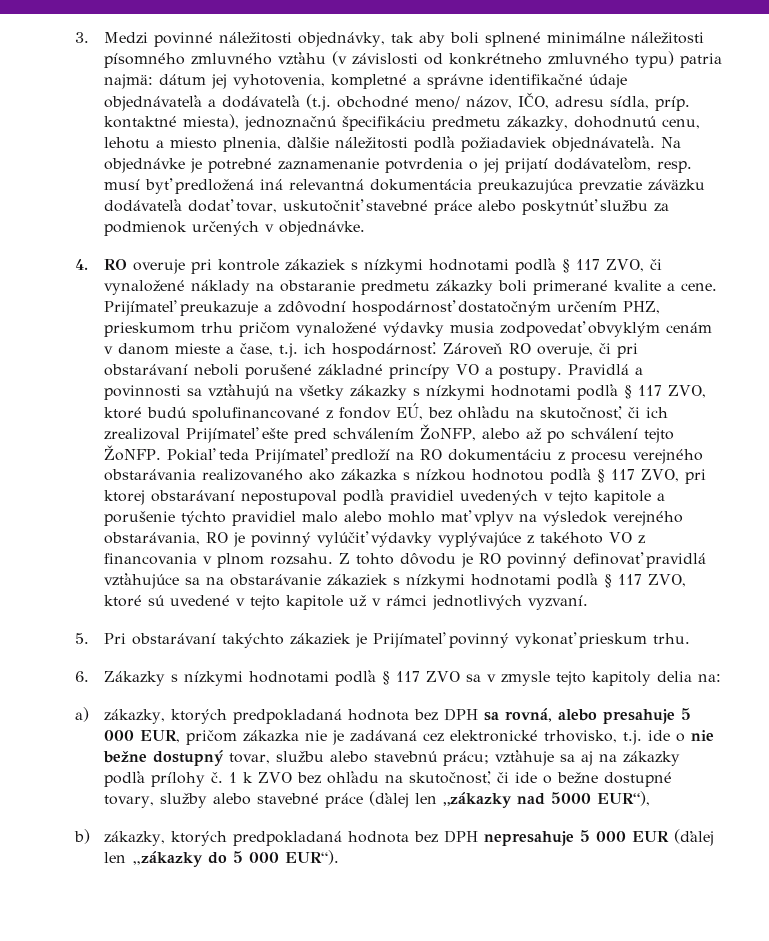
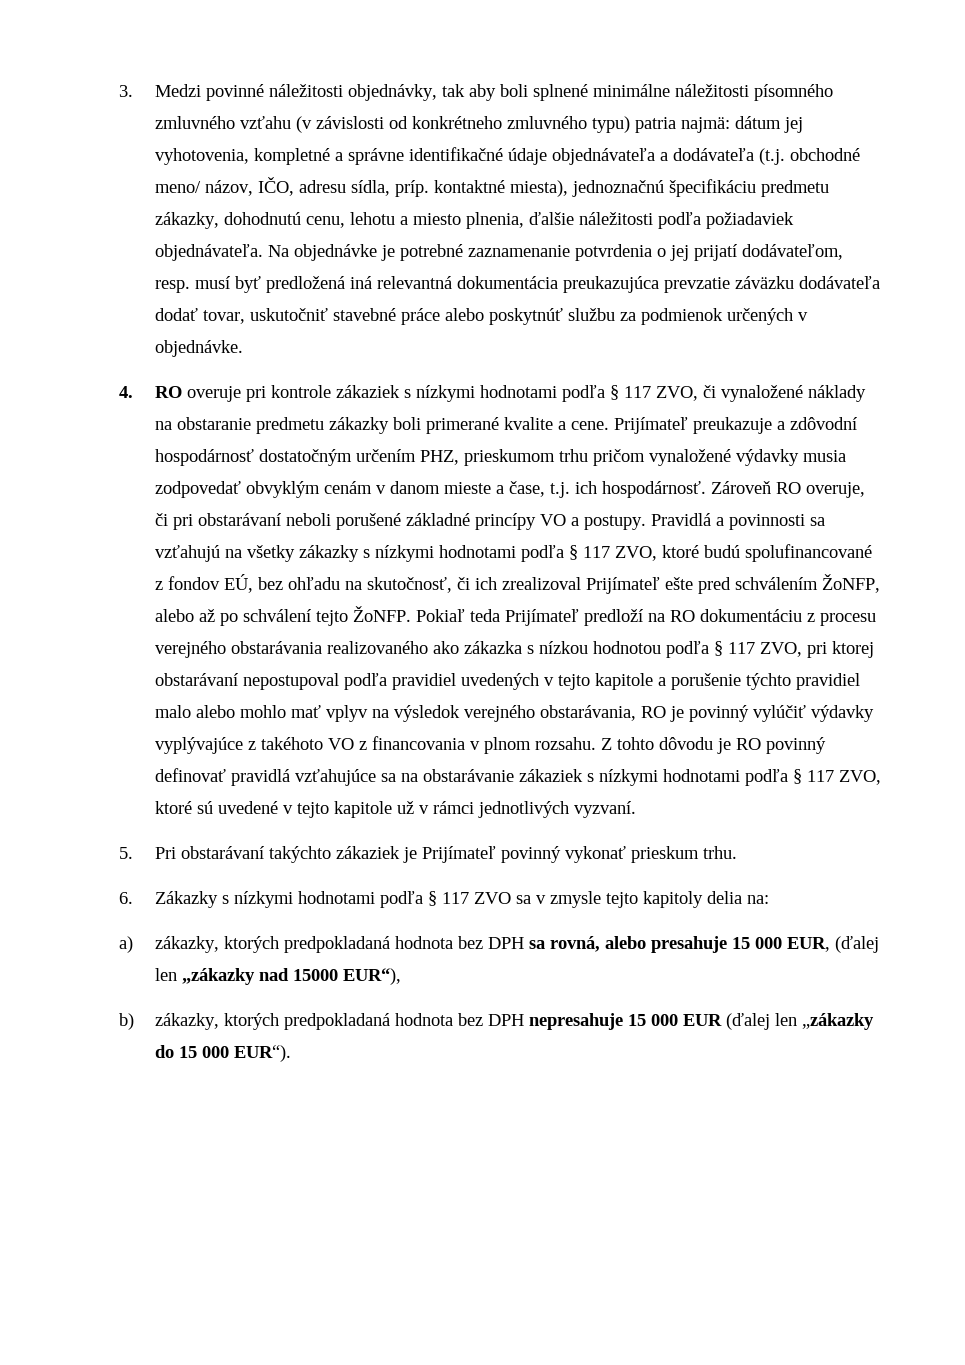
[680,708,691,720] 5 -> [731,937,750,949] 15
[185,730,714,745] [102,750,680,766] [103,771,672,787] [103,793,363,808] pričom zákazka nie je zadávaná cez elektronické trhovisko, t.j. ide o nie bežne dostupný tovar, službu alebo stavebnú prácu; vzťahuje sa aj na zákazky podľa prílohy č. 1 k ZVO bez ohľadu na skutočnosť, či ide o bežne dostupné tovary, služby alebo stavebné práce -> (830, 944) none
[550,792,591,804] 5000 -> [292,969,338,981] 15000
[579,830,590,842] 5 -> [627,1014,646,1026] 15
[232,851,243,863] 5 -> [178,1046,197,1058] 15

